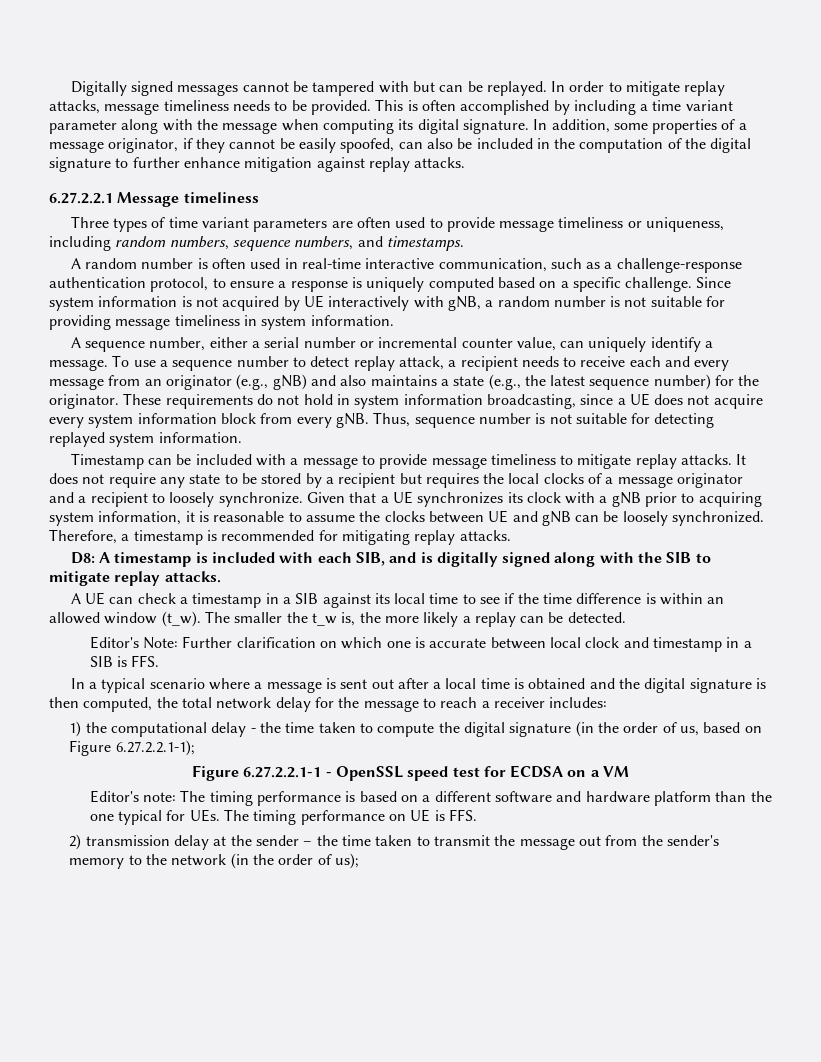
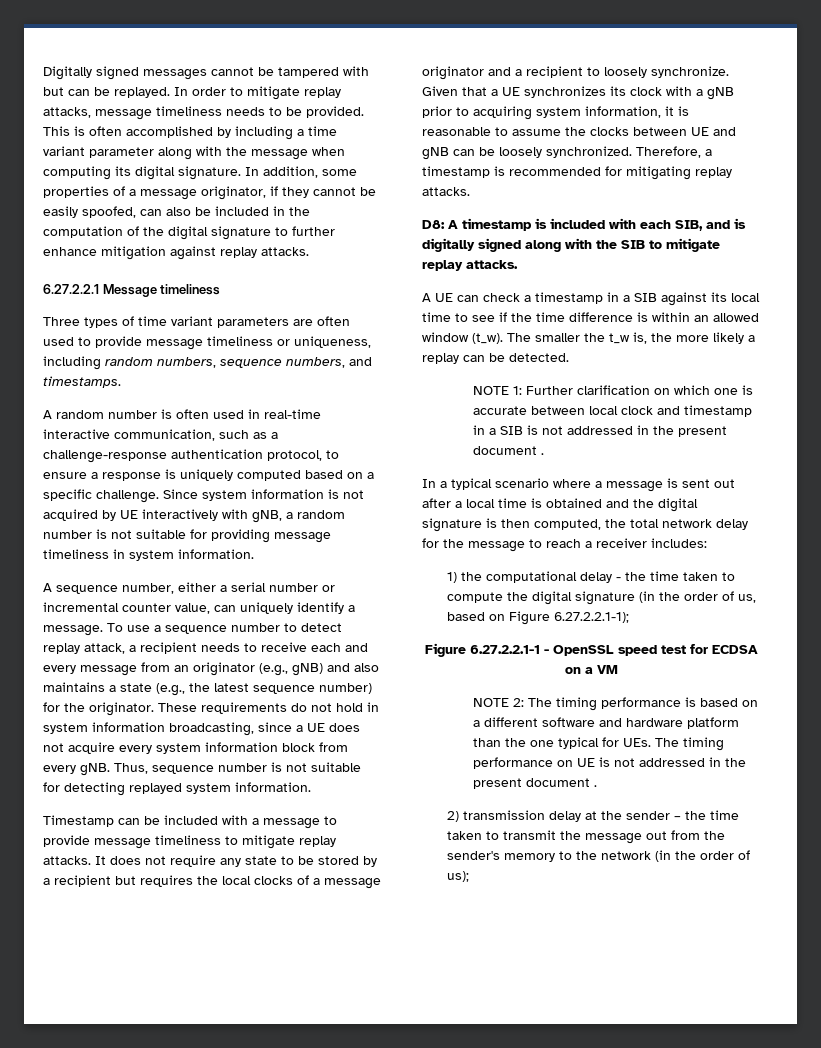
[89,636,179,649] Editor's Note: -> [472,386,522,395] NOTE 1:
[131,655,160,667] FFS. -> [541,425,727,437] [472,446,544,455] not addressed in the present document .
[89,790,177,803] Editor's note: -> [472,698,524,707] NOTE 2:
[449,809,478,821] FFS. -> [613,757,746,767] [472,778,597,789] not addressed in the present document .

